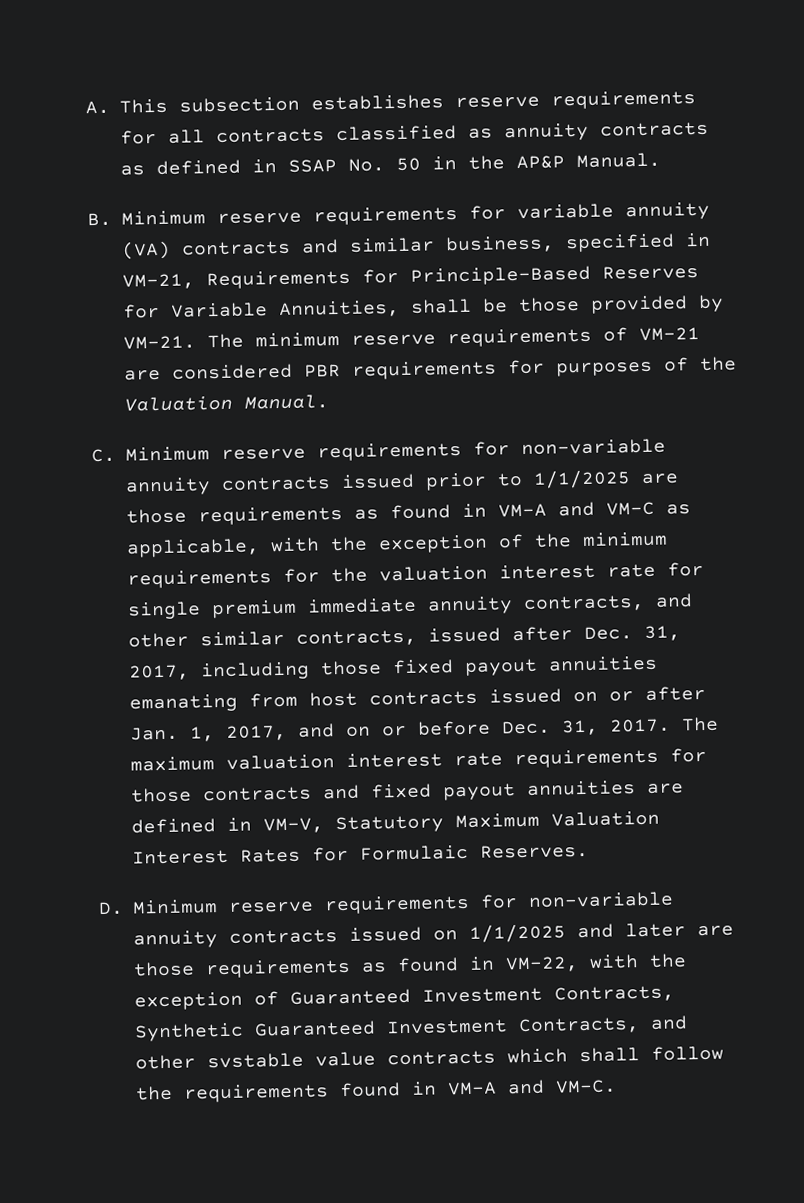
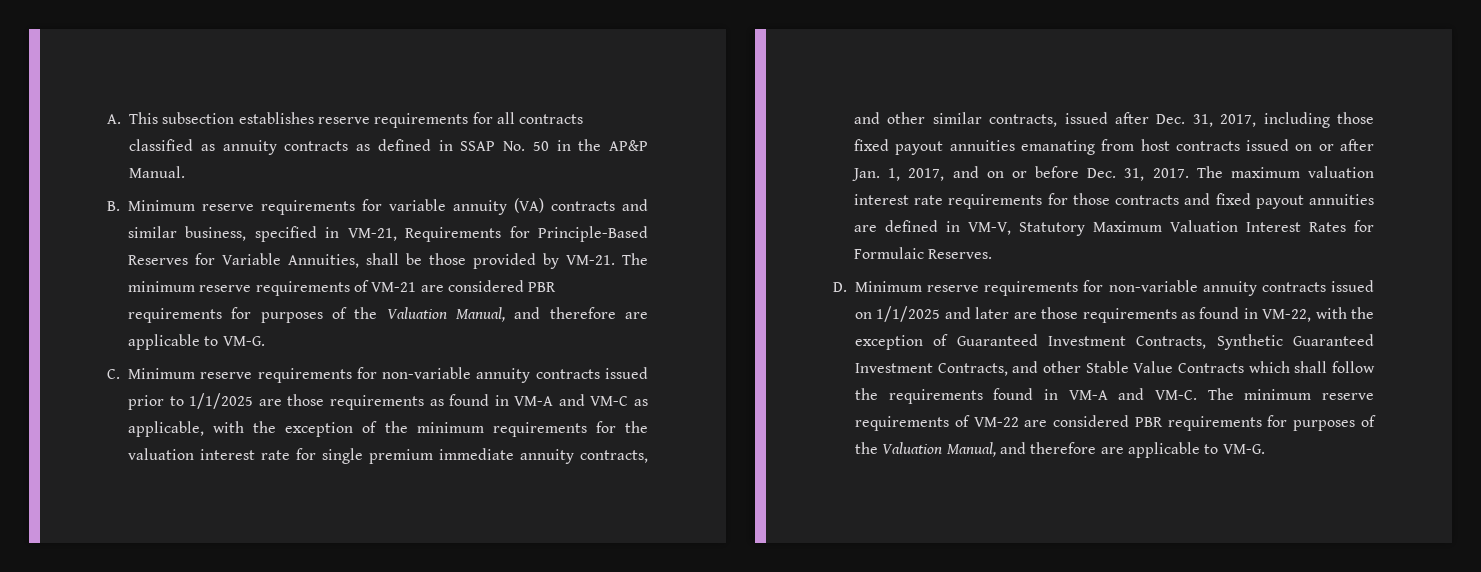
[243,394,329,410] Manual. -> [456,307,648,322] [128,334,265,350] Manual, and therefore are applicable to VM-G.
[206,1050,496,1069] svstable value contracts -> [1085,361,1244,373] Stable Value Contracts
(617, 1086) none -> [1207,388,1374,400] [855,415,1376,431] [855,442,1265,458] The minimum reserve requirements of VM-22 are considered PBR requirements for purposes of the Valuation Manual, and therefore are applicable to VM-G.

